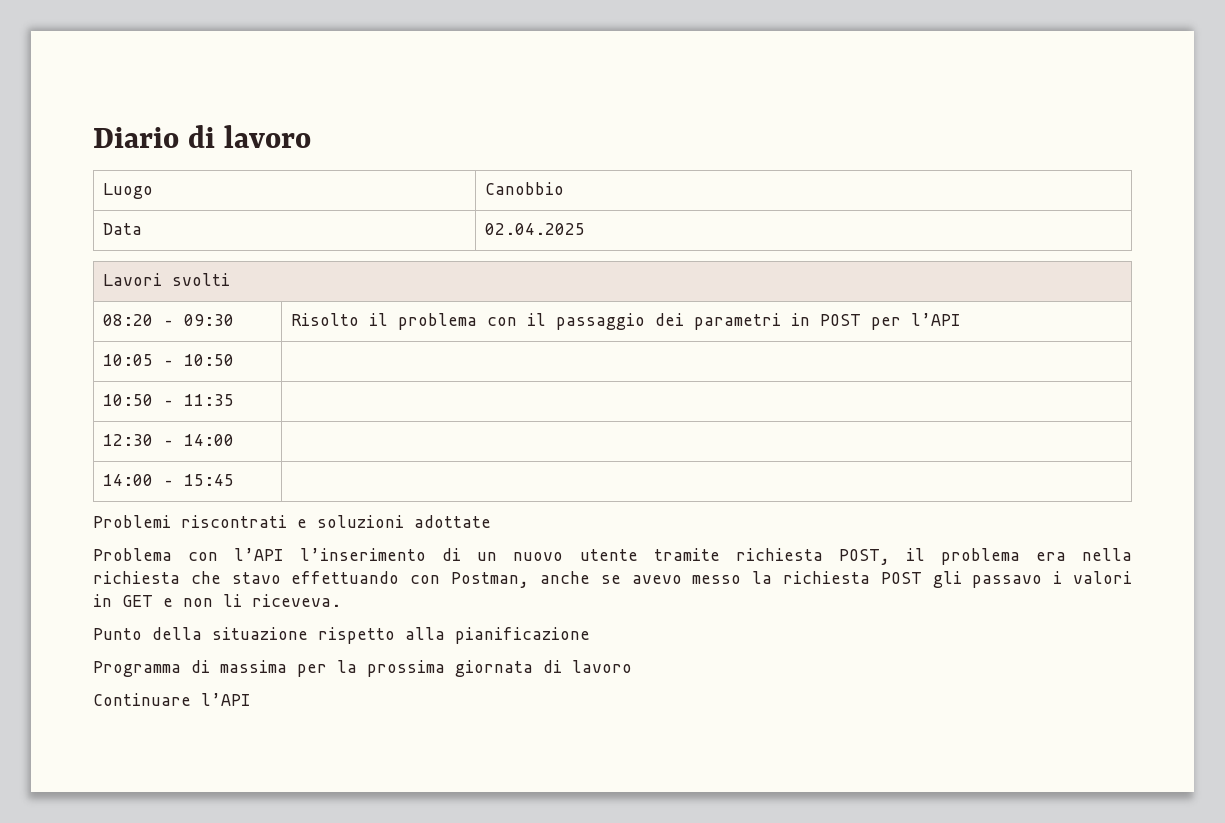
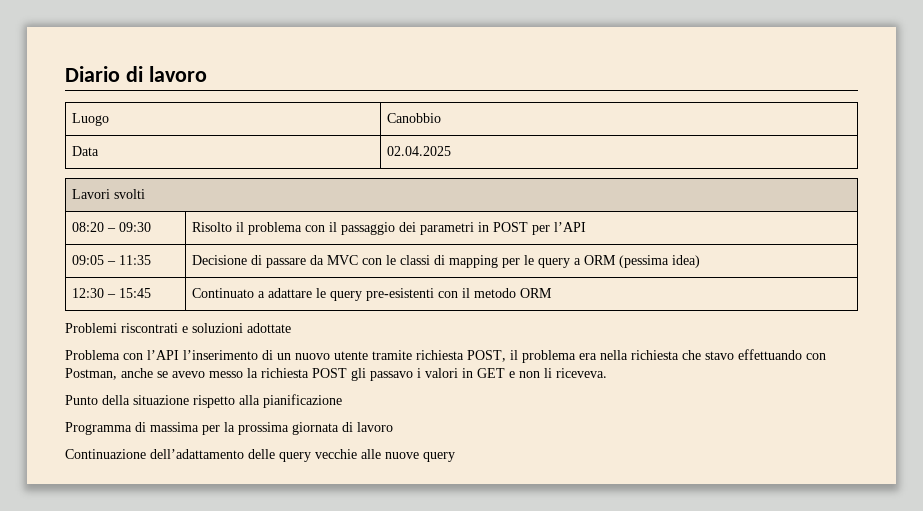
[102,354,234,366] [102,394,234,406] [102,434,234,446] [102,474,234,486] 10:05 – 10:50 | // 10:50 – 11:35 | // 12:30 – 14:00 | // 14:00 – 15:45 | -> [72,255,152,265] [192,255,701,268] [72,288,152,298] [192,288,553,301] 09:05 – 11:35 | Decisione di passare da MVC con le classi di mapping per le query a ORM (pessima idea) // 12:30 – 15:45 | Continuato a adattare le query pre-esistenti con il metodo ORM
[93,693,251,706] Continuare l’API -> [65,449,455,462] Continuazione dell’adattamento delle query vecchie alle nuove query

